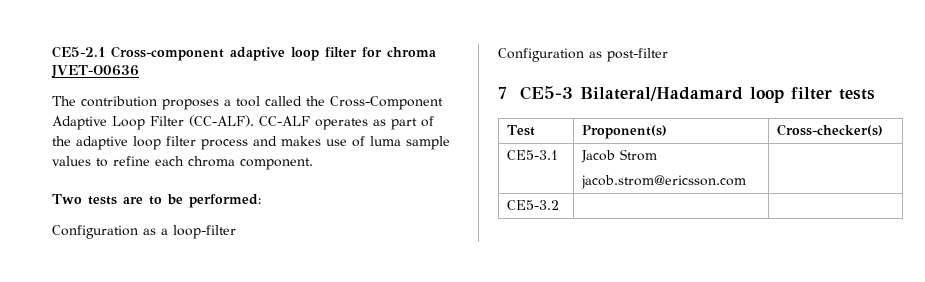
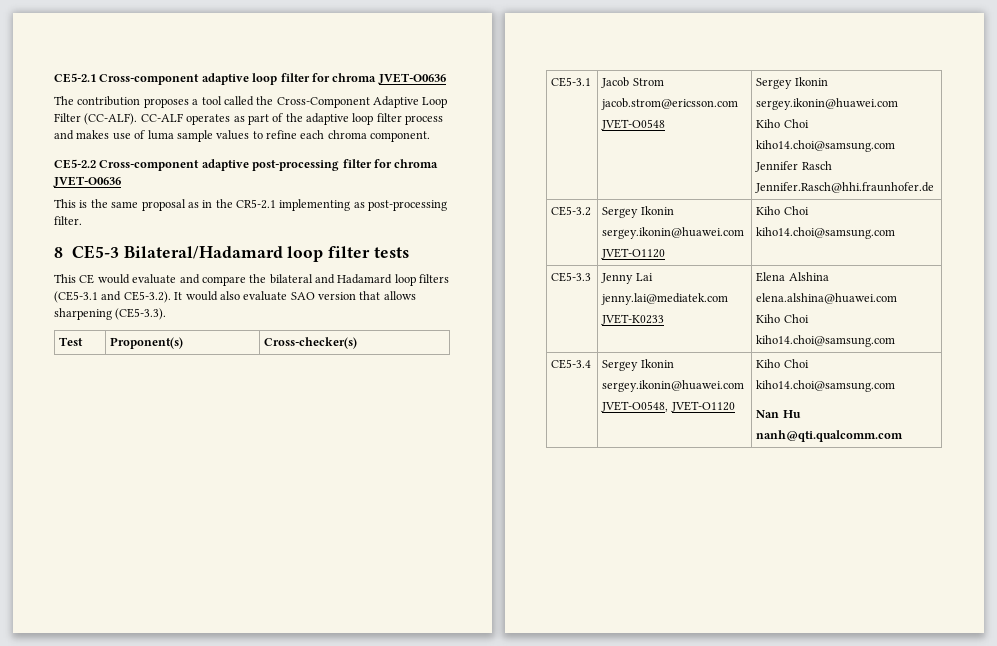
[52,194,261,208] [52,225,236,239] [498,48,668,62] [498,87,507,99] Two tests are to be performed: // Configuration as a loop-filter // Configuration as post-filter // 7 -> [54,159,439,171] [53,176,121,187] [54,199,448,211] [54,216,82,225] [54,247,63,258] CE5-2.2 Cross-component adaptive post-processing filter for chroma JVET-O0636 // This is the same proposal as in the CR5-2.1 implementing as post-processing filter. // 8
(875, 94) none -> [54,274,450,286] [54,291,416,303] [54,308,167,320] // This CE would evaluate and compare the bilateral and Hadamard loop filters (CE5-3.1 and CE5-3.2). It would also evaluate SAO version that allows sharpening (CE5-3.3).
[506,200,559,210] | // CE5-3.2 | | -> [601,119,666,130] [756,77,828,89] [756,98,899,110] [756,119,809,128] [756,140,896,152] [755,161,832,172] [755,182,935,193] [551,206,592,216] [602,206,674,218] [602,227,745,239] [601,248,666,259] [756,206,809,215] [756,227,896,239] [551,272,592,282] [601,273,653,284] [601,293,729,305] [601,314,665,325] [756,272,829,282] [756,293,898,304] [756,314,809,323] [756,335,896,347] [551,359,592,369] [602,359,674,371] [602,380,745,392] [601,401,735,412] [756,359,809,368] [756,380,896,392] [756,410,801,418] [756,430,904,442] // JVET-O0548 | Sergey Ikonin // sergey.ikonin@huawei.com // Kiho Choi // kiho14.choi@samsung.com // Jennifer Rasch // Jennifer.Rasch@hhi.fraunhofer.de // CE5-3.2 | Sergey Ikonin // sergey.ikonin@huawei.com // JVET-O1120 | Kiho Choi // kiho14.choi@samsung.com // CE5-3.3 | Jenny Lai // jenny.lai@mediatek.com // JVET-K0233 | Elena Alshina // elena.alshina@huawei.com // Kiho Choi // kiho14.choi@samsung.com // CE5-3.4 | Sergey Ikonin // sergey.ikonin@huawei.com // JVET-O0548, JVET-O1120 | Kiho Choi // kiho14.choi@samsung.com // Nan Hu // nanh@qti.qualcomm.com

